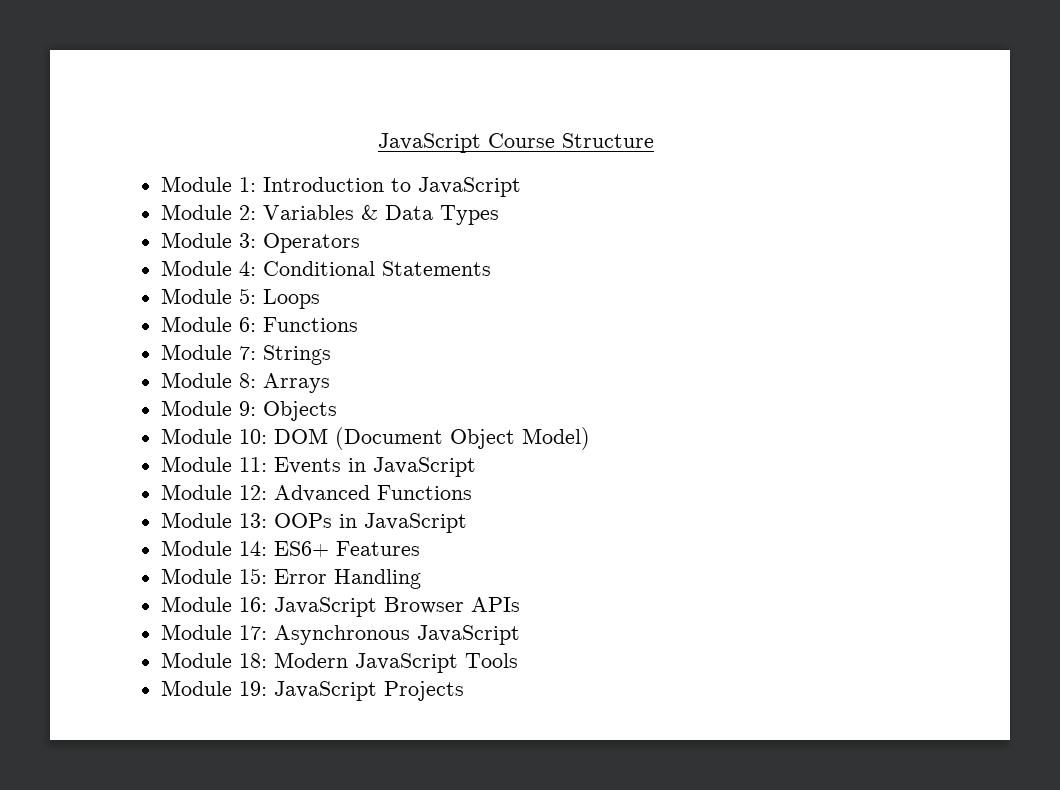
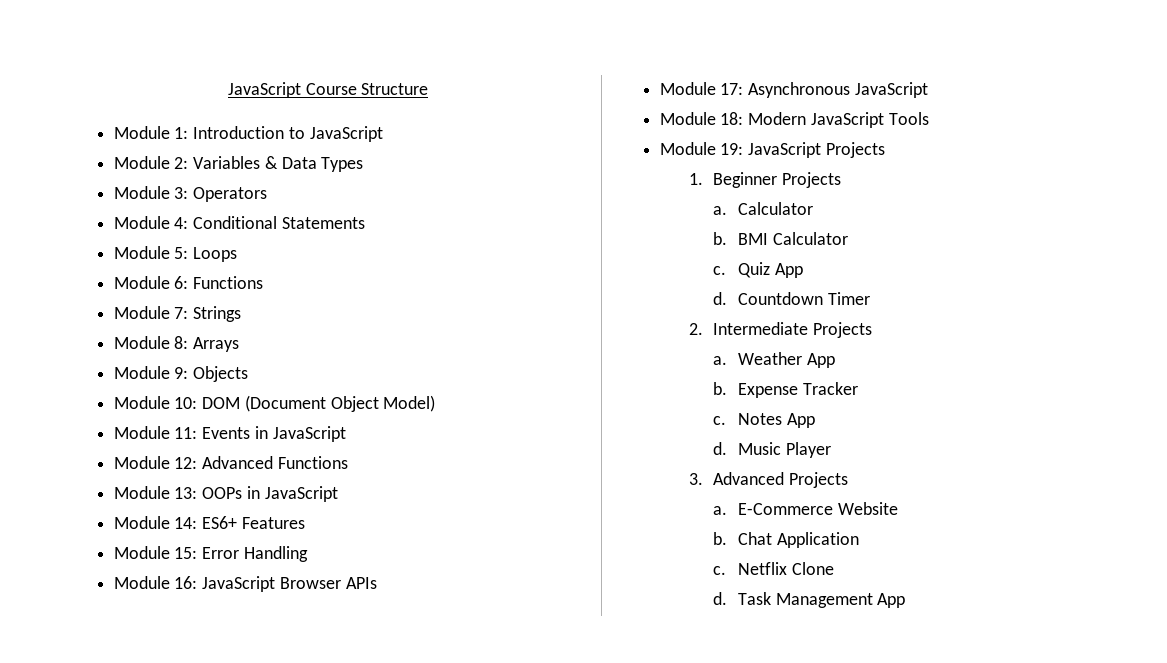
(465, 691) none -> [689,172,842,188] [713,202,813,215] [713,232,848,245] [713,262,803,278] [713,292,870,305] [689,322,873,338] [713,352,835,368] [713,382,858,398] [713,413,815,428] [713,442,831,458] [689,472,849,488] [713,502,898,515] [713,532,859,548] [713,562,834,575] [713,592,906,608] // 1. Beginner Projects // a. Calculator // b. BMI Calculator // c. Quiz App // d. Countdown Timer // 2. Intermediate Projects // a. Weather App // b. Expense Tracker // c. Notes App // d. Music Player // 3. Advanced Projects // a. E-Commerce Website // b. Chat Application // c. Netflix Clone // d. Task Management App

